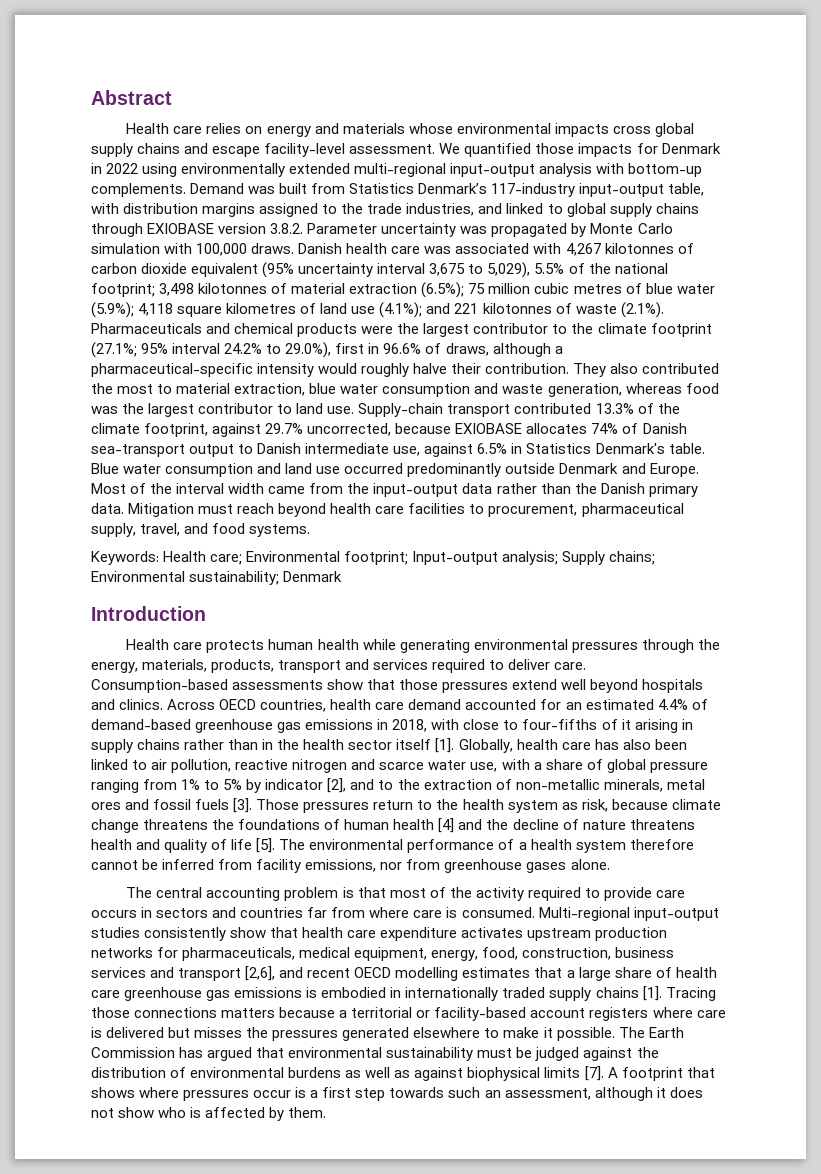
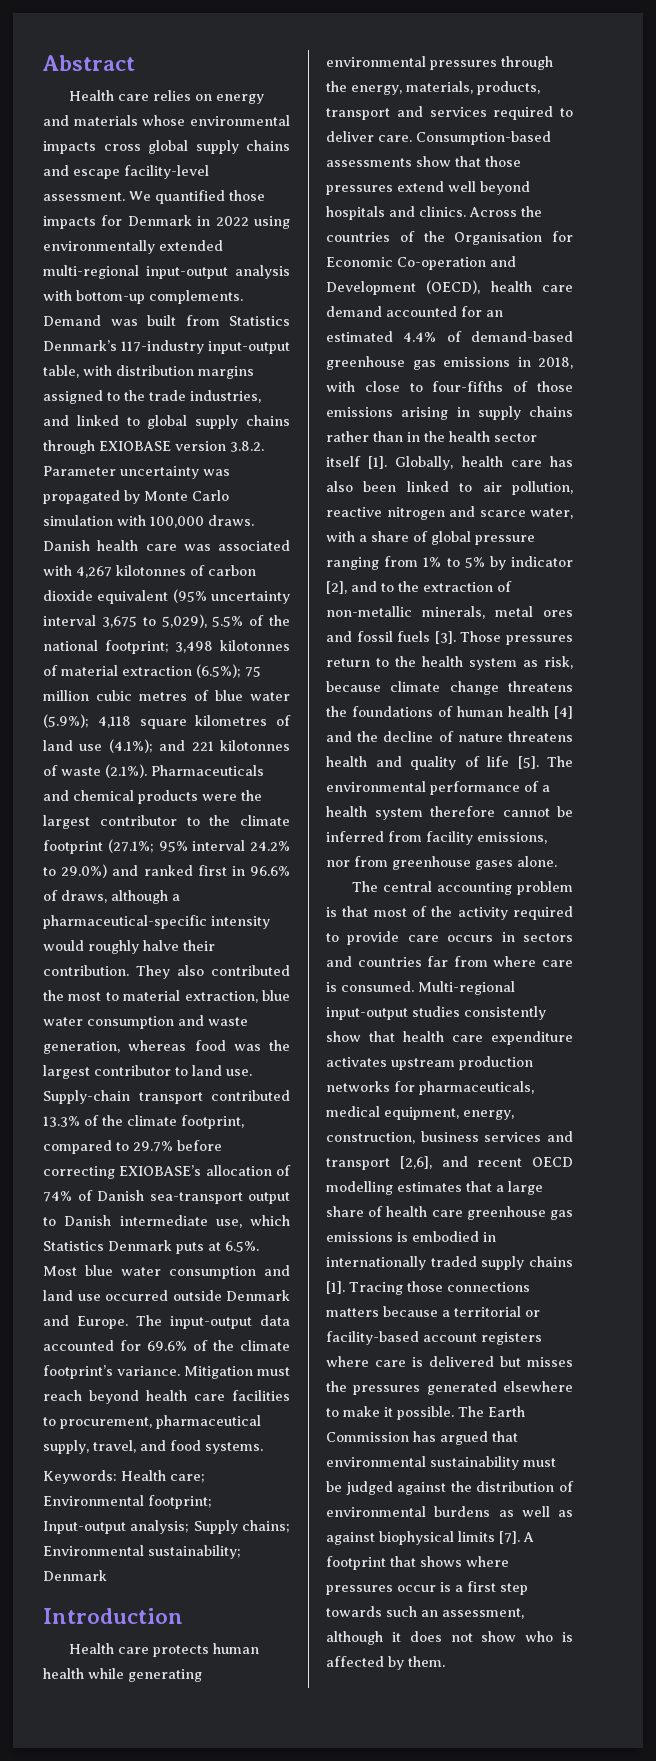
[285,342,332,358] 29.0%), -> [61,864,193,878] 29.0%) and ranked
[212,423,588,437] against 29.7% uncorrected, because EXIOBASE allocates -> [43,1140,222,1154] [43,1165,291,1179] compared to 29.7% before correcting EXIOBASE’s allocation of
[424,443,705,457] [91,463,119,474] against 6.5% in Statistics Denmark's table. Blue -> [250,1215,290,1226] [43,1240,259,1254] [43,1265,113,1276] which Statistics Denmark puts at 6.5%. Most blue
[407,463,502,477] predominantly -> (168, 1295) none
[91,483,698,497] [91,503,124,514] Most of the interval width came from the input-output data rather than the Danish primary data. -> [136,1315,290,1329] [43,1340,290,1351] [43,1365,180,1379] The input-output data accounted for 69.6% of the climate footprint’s variance.
[219,699,327,712] OECD countries, -> [521,206,542,217] [326,231,573,245] [326,256,516,270] [326,280,481,295] the countries of the Organisation for Economic Co-operation and Development (OECD),
[621,719,631,730] it -> [537,381,573,392] [326,407,393,417] those emissions
[428,760,498,772] water use, -> [530,508,573,519] water,
[482,947,519,960] food, -> (514, 1115) none

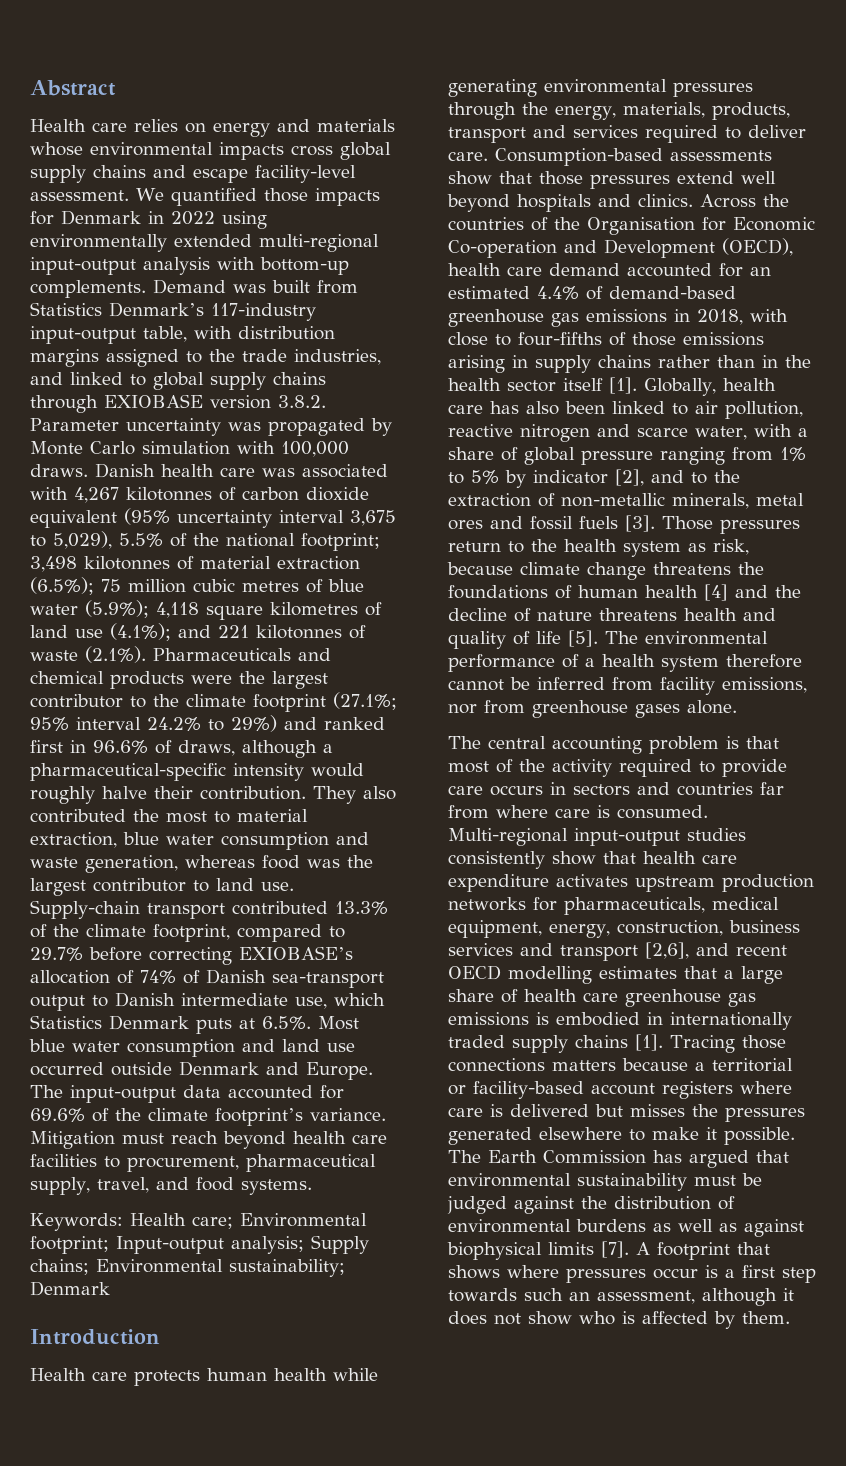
[61,864,108,878] 29.0%) -> [231,715,277,732] 29%)

